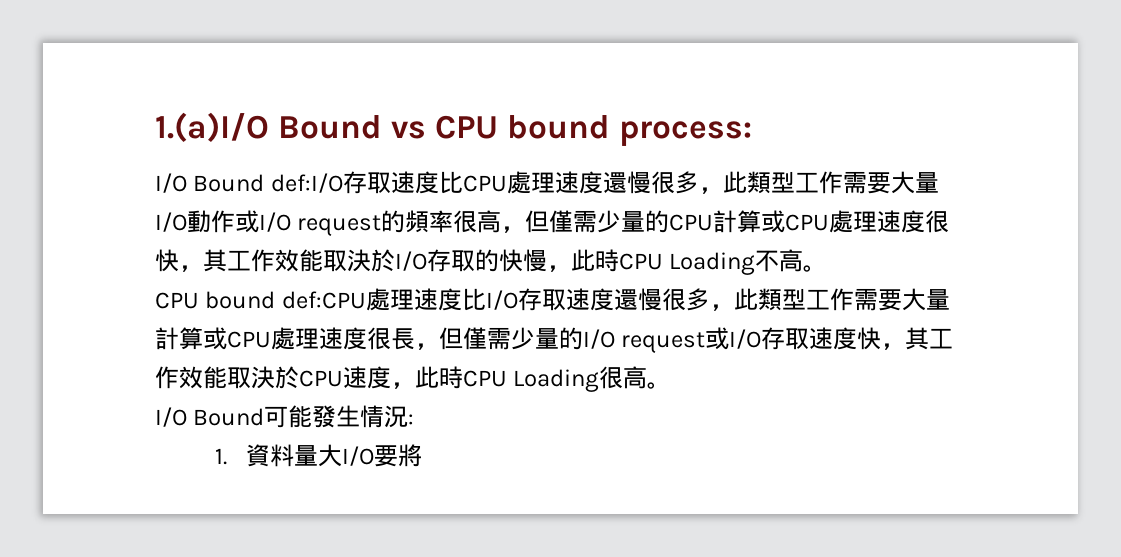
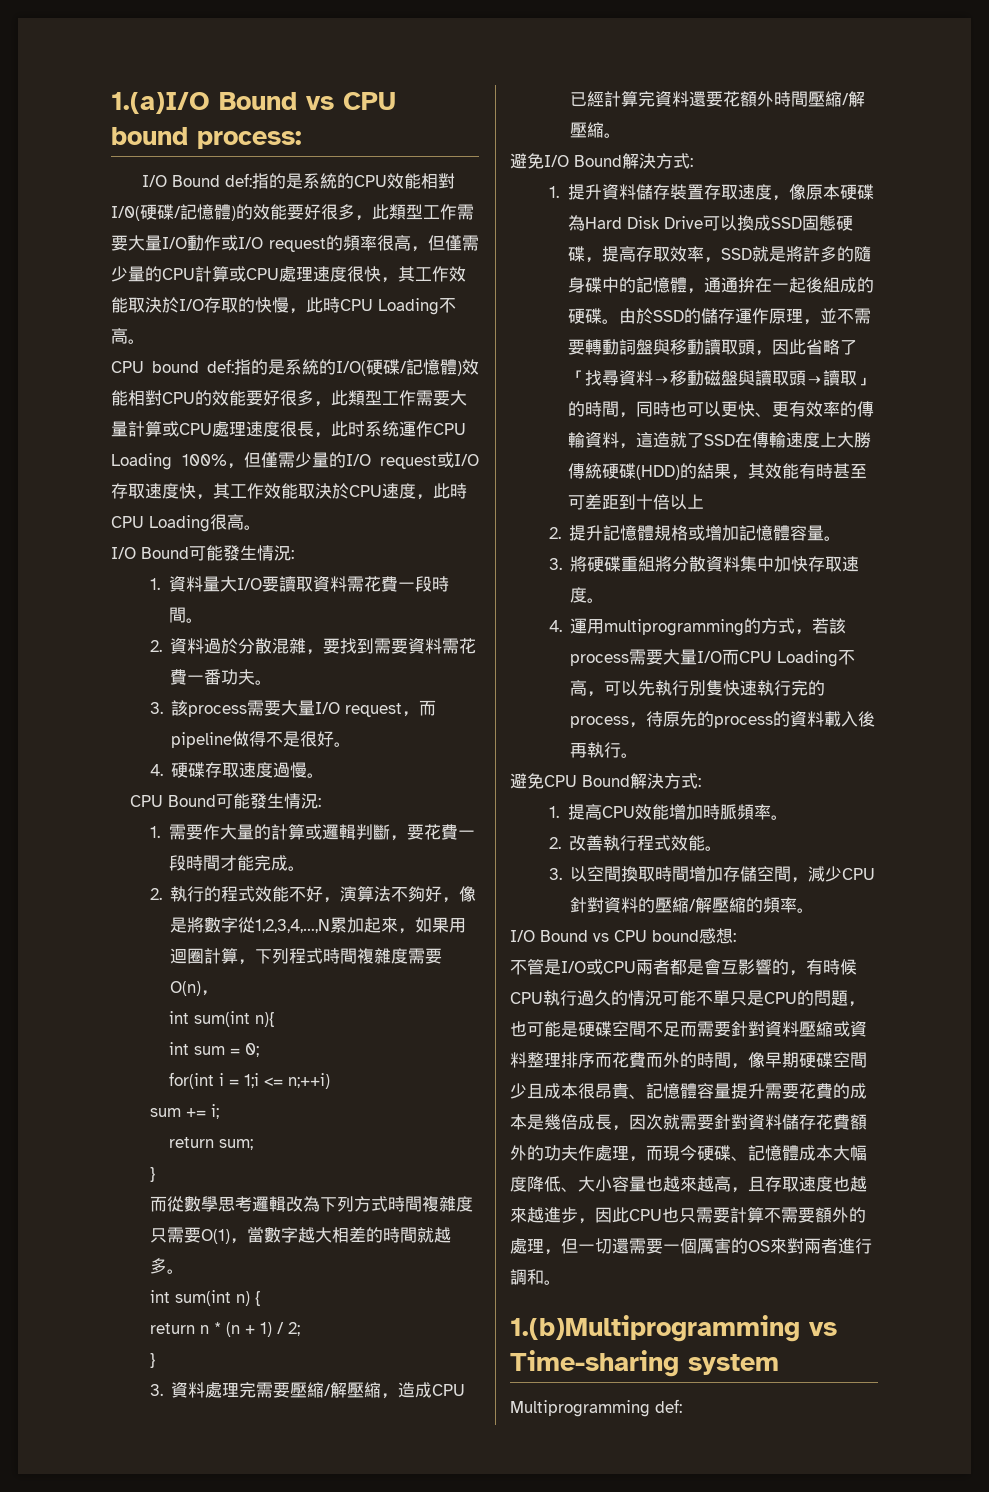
[270,171,651,194] def:I/O存取速度比CPU處理速度還慢 -> [224,173,455,189] [111,204,321,221] def:指的是系統的CPU效能相對I/0(硬碟/記憶體)的效能要好
[281,288,662,311] def:CPU處理速度比I/O存取速度還慢 -> [207,359,479,376] [111,390,280,406] def:指的是系統的I/O(硬碟/記憶體)效能相對CPU的效能要好
(439, 346) none -> [331,421,466,437] [111,453,244,470] 此时系统運作CPU Loading 100%，
[397,444,422,467] 將 -> [279,576,450,592] [169,607,204,623] [149,638,477,655] [170,669,273,685] [149,700,437,717] [171,731,352,748] [149,762,325,778] [130,793,322,809] [149,824,476,841] [169,855,306,871] [149,886,477,903] [170,917,467,934] [170,948,443,965] [170,981,219,996] [169,1011,275,1027] [169,1042,260,1057] [169,1072,331,1089] [149,1104,219,1119] [169,1137,254,1150] [149,1167,155,1182] [149,1196,473,1212] [149,1227,451,1244] [149,1258,184,1274] [149,1290,260,1306] [149,1322,300,1337] [149,1353,155,1368] [149,1382,466,1399] [570,91,866,107] [570,122,622,138] [510,153,693,169] [548,184,875,201] [568,215,854,231] [568,246,872,263] [568,277,875,294] [568,308,872,325] [568,339,858,356] [568,370,875,386] [568,401,875,418] [568,431,872,449] [568,463,868,480] [568,494,705,510] [548,525,842,541] [548,556,860,572] [570,587,605,603] [548,618,847,636] [570,649,856,667] [570,680,826,697] [570,711,876,728] [570,742,639,758] [510,773,701,789] [548,804,789,820] [548,835,723,851] [548,866,876,883] [570,897,815,913] [510,928,736,944] [510,958,857,976] [510,990,865,1007] [510,1021,867,1037] [510,1052,867,1069] [510,1083,867,1099] [510,1114,867,1131] [510,1145,867,1162] [510,1176,867,1193] [510,1207,866,1224] [510,1238,872,1255] [510,1269,561,1285] [510,1315,837,1342] [510,1350,779,1377] [510,1399,682,1417] 讀取資料需花費一段時間。 // 2.資料過於分散混雜，要找到需要資料需花費一番功夫。 // 3.該process需要大量I/O request，而pipeline做得不是很好。 // 4.硬碟存取速度過慢。 // CPU Bound可能發生情況: // 1.需要作大量的計算或邏輯判斷，要花費一段時間才能完成。 // 2.執行的程式效能不好，演算法不夠好，像是將數字從1,2,3,4,…,N累加起來，如果用迴圈計算，下列程式時間複雜度需要O(n)， // int sum(int n){ // int sum = 0; // for(int i = 1;i <= n;++i) // sum += i; // return sum; // } // 而從數學思考邏輯改為下列方式時間複雜度只需要O(1)，當數字越大相差的時間就越多。 // int sum(int n) { // return n * (n + 1) / 2; // } // 3.資料處理完需要壓縮/解壓縮，造成CPU已經計算完資料還要花額外時間壓縮/解壓縮。 // 避免I/O Bound解決方式: // 1.提升資料儲存裝置存取速度，像原本硬碟為Hard Disk Drive可以換成SSD固態硬碟，提高存取效率，SSD就是將許多的隨身碟中的記憶體，通通拚在一起後組成的硬碟。由於SSD的儲存運作原理，並不需要轉動詞盤與移動讀取頭，因此省略了「找尋資料→移動磁盤與讀取頭→讀取」的時間，同時也可以更快、更有效率的傳輸資料，這造就了SSD在傳輸速度上大勝傳統硬碟(HDD)的結果，其效能有時甚至可差距到十倍以上 // 2.提升記憶體規格或增加記憶體容量。 // 3.將硬碟重組將分散資料集中加快存取速度。 // 4.運用multiprogramming的方式，若該process需要大量I/O而CPU Loading不高，可以先執行別隻快速執行完的process，待原先的process的資料載入後再執行。 // 避免CPU Bound解決方式: // 1.提高CPU效能增加時脈頻率。 // 2.改善執行程式效能。 // 3.以空間換取時間增加存儲空間，減少CPU針對資料的壓縮/解壓縮的頻率。 // I/O Bound vs CPU bound感想: // 不管是I/O或CPU兩者都是會互影響的，有時候CPU執行過久的情況可能不單只是CPU的問題，也可能是硬碟空間不足而需要針對資料壓縮或資料整理排序而花費而外的時間，像早期硬碟空間少且成本很昂貴、記憶體容量提升需要花費的成本是幾倍成長，因次就需要針對資料儲存花費額外的功夫作處理，而現今硬碟、記憶體成本大幅度降低、大小容量也越來越高，且存取速度也越來越進步，因此CPU也只需要計算不需要額外的處理，但一切還需要一個厲害的OS來對兩者進行調和。 // 1.(b)Multiprogramming vs Time-sharing system // Multiprogramming def:

